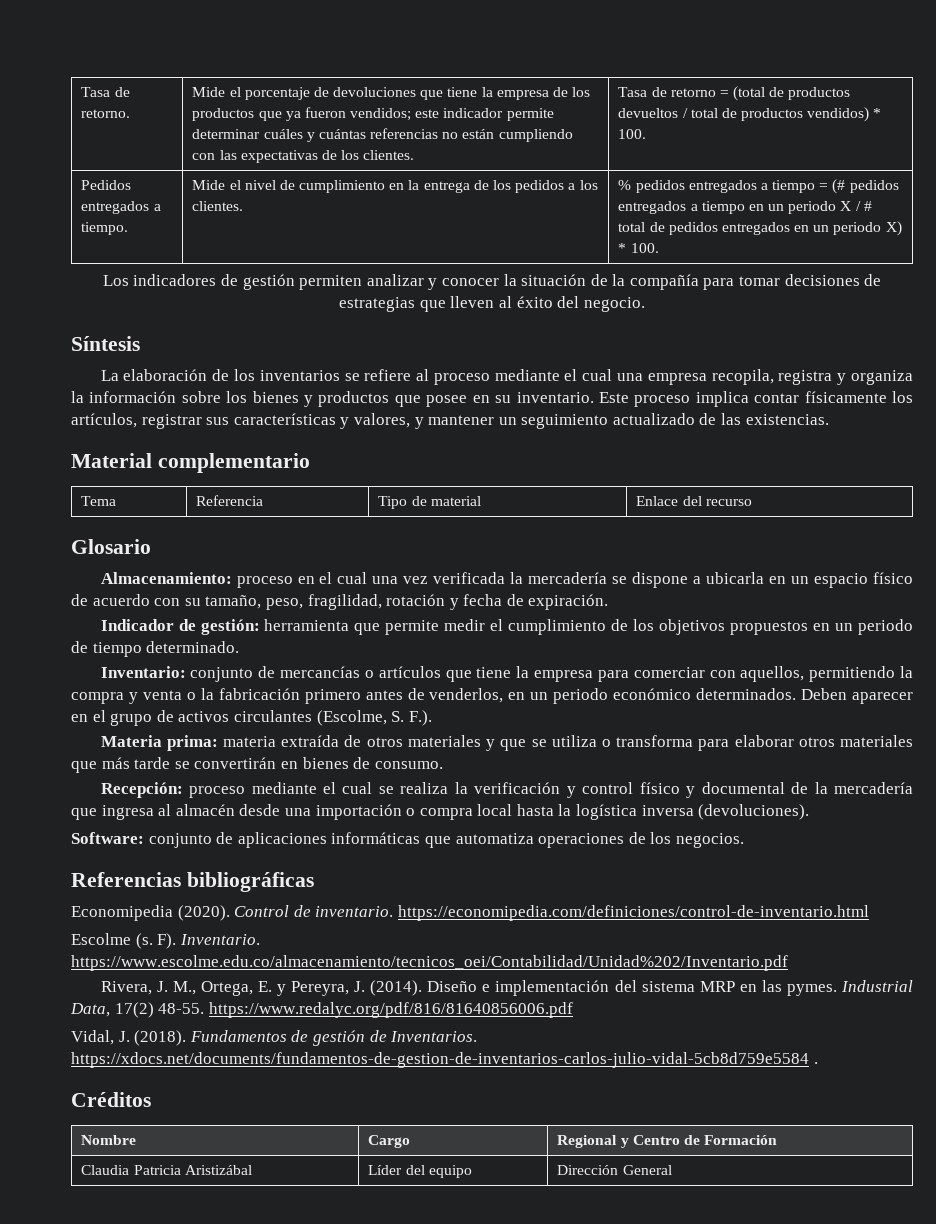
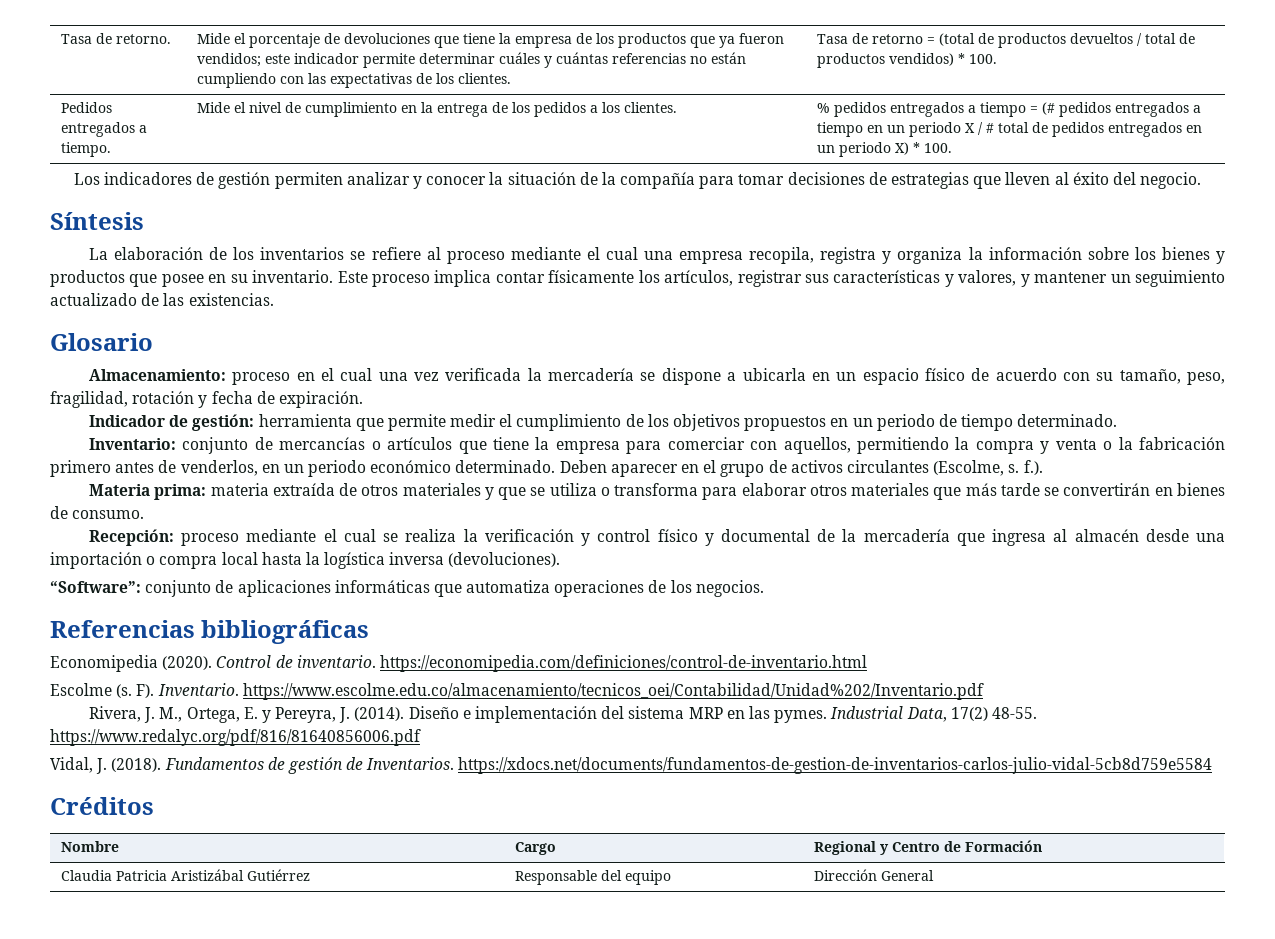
[71,453,310,473] [81,496,117,506] [196,495,264,506] [378,496,481,509] [636,496,752,506] // Material complementario // Tema | Referencia | Tipo de material | Enlace del recurso -> (274, 299) none
[696,688,797,700] determinados. -> [455,460,556,473] determinado.
[391,710,432,726] S. F.). -> [1008,460,1043,475] s. f.).
[71,832,144,844] Software: -> [50,581,141,593] “Software”:
[813,1062,818,1064] . -> (1213, 765) none
[368,1165,403,1175] | Líder -> [246,869,310,881] [514,870,597,885] Gutiérrez | Responsable

